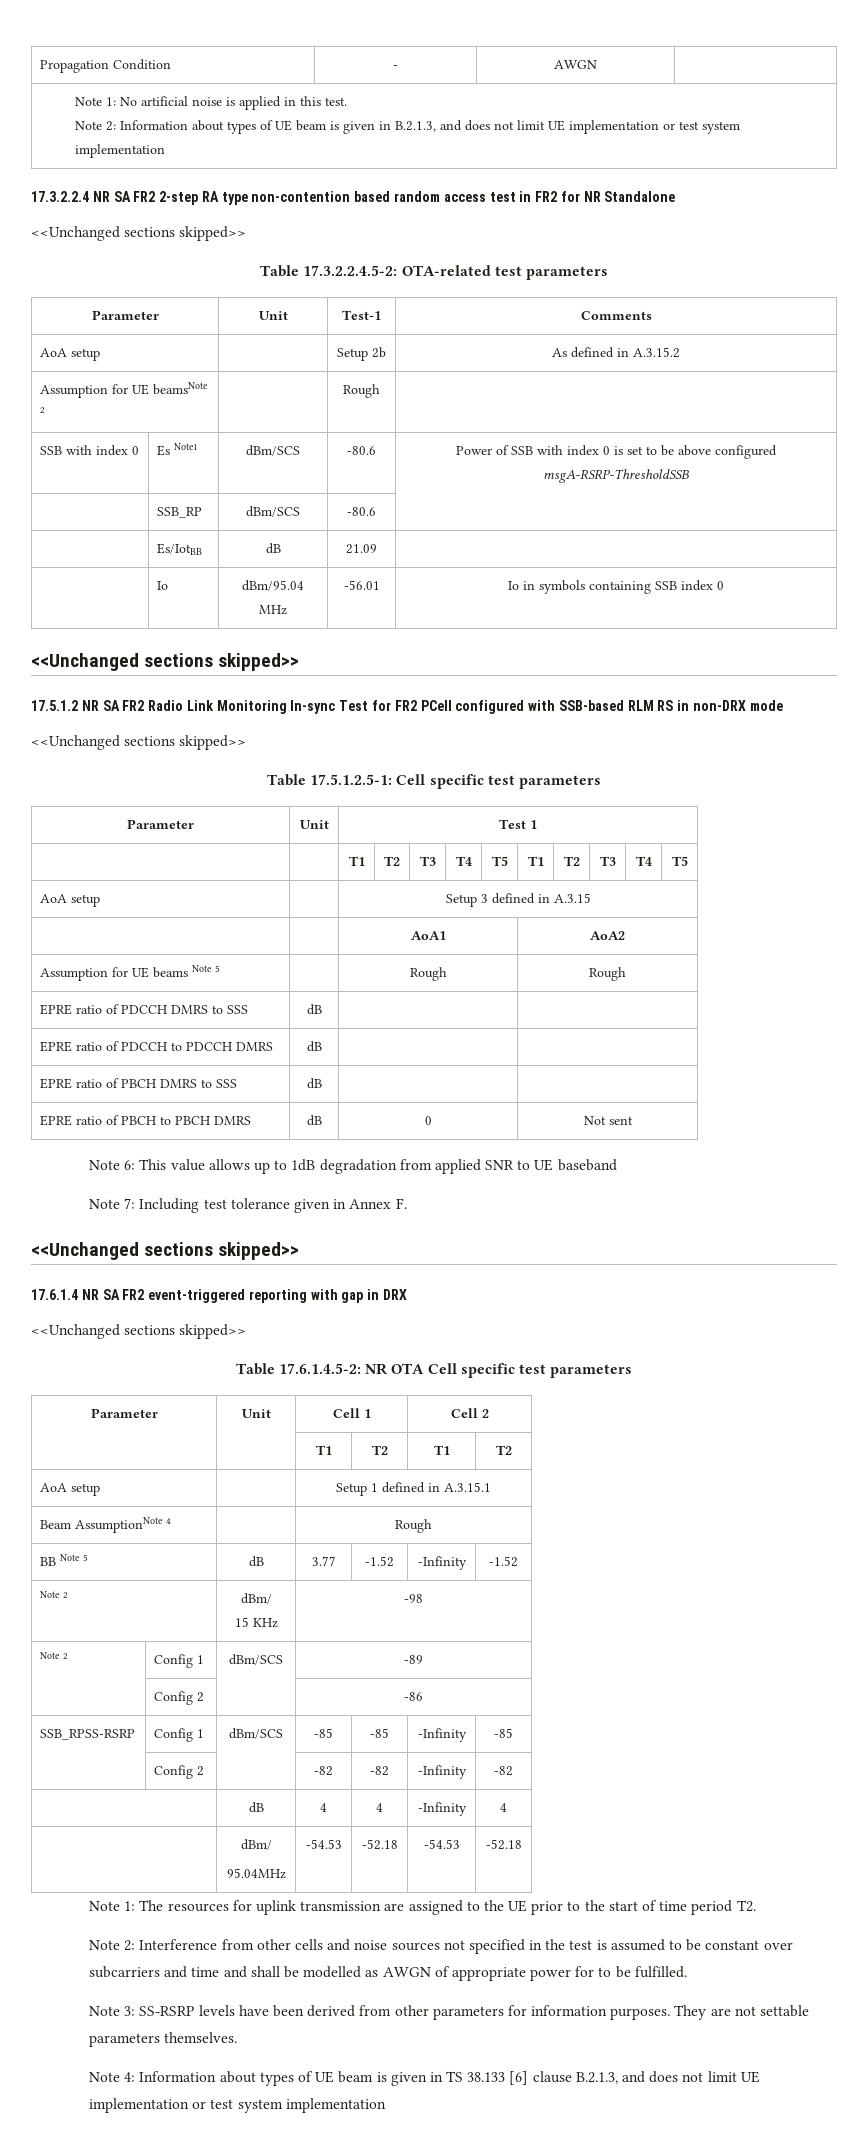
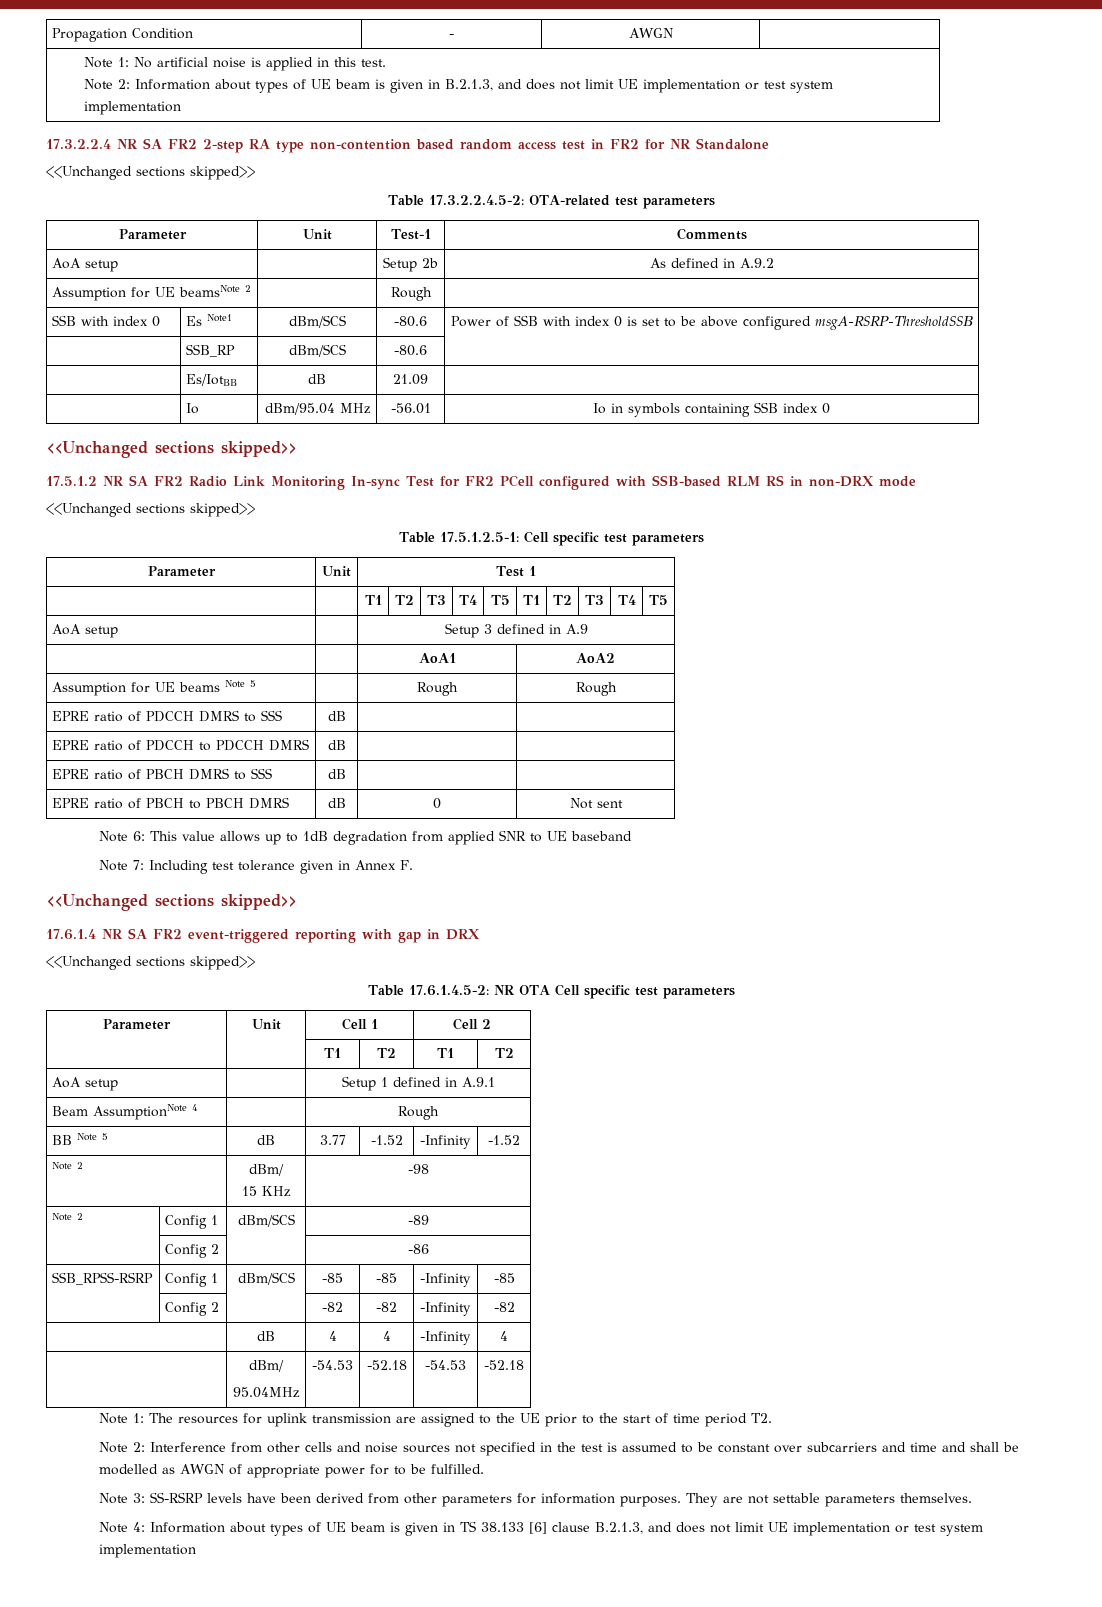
[633,347,680,358] A.3.15.2 -> [739,258,774,268] A.9.2
[553,893,591,903] A.3.15 -> [565,624,588,634] A.9
[444,1482,491,1492] A.3.15.1 -> [461,1077,495,1087] A.9.1

